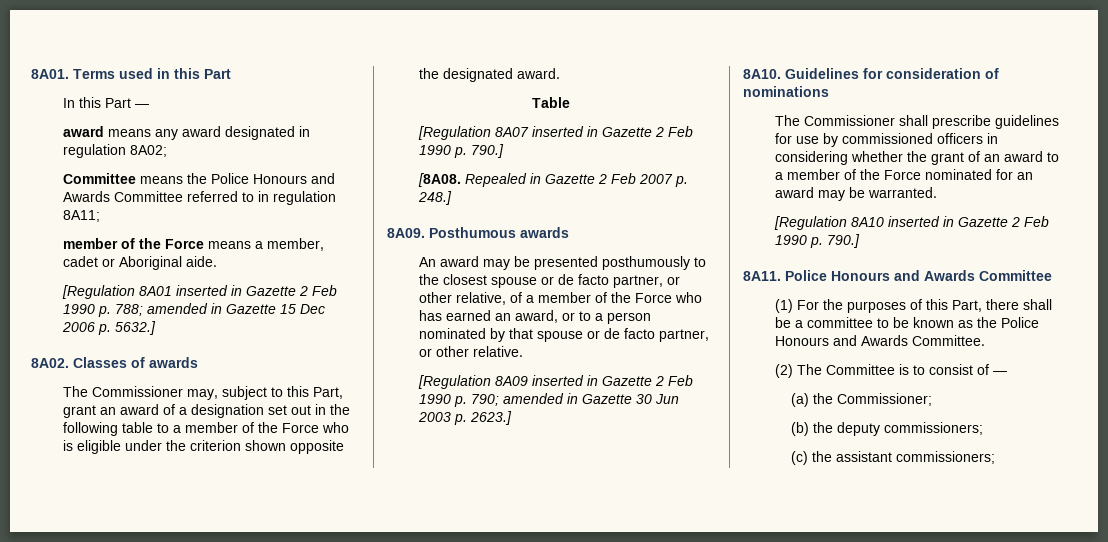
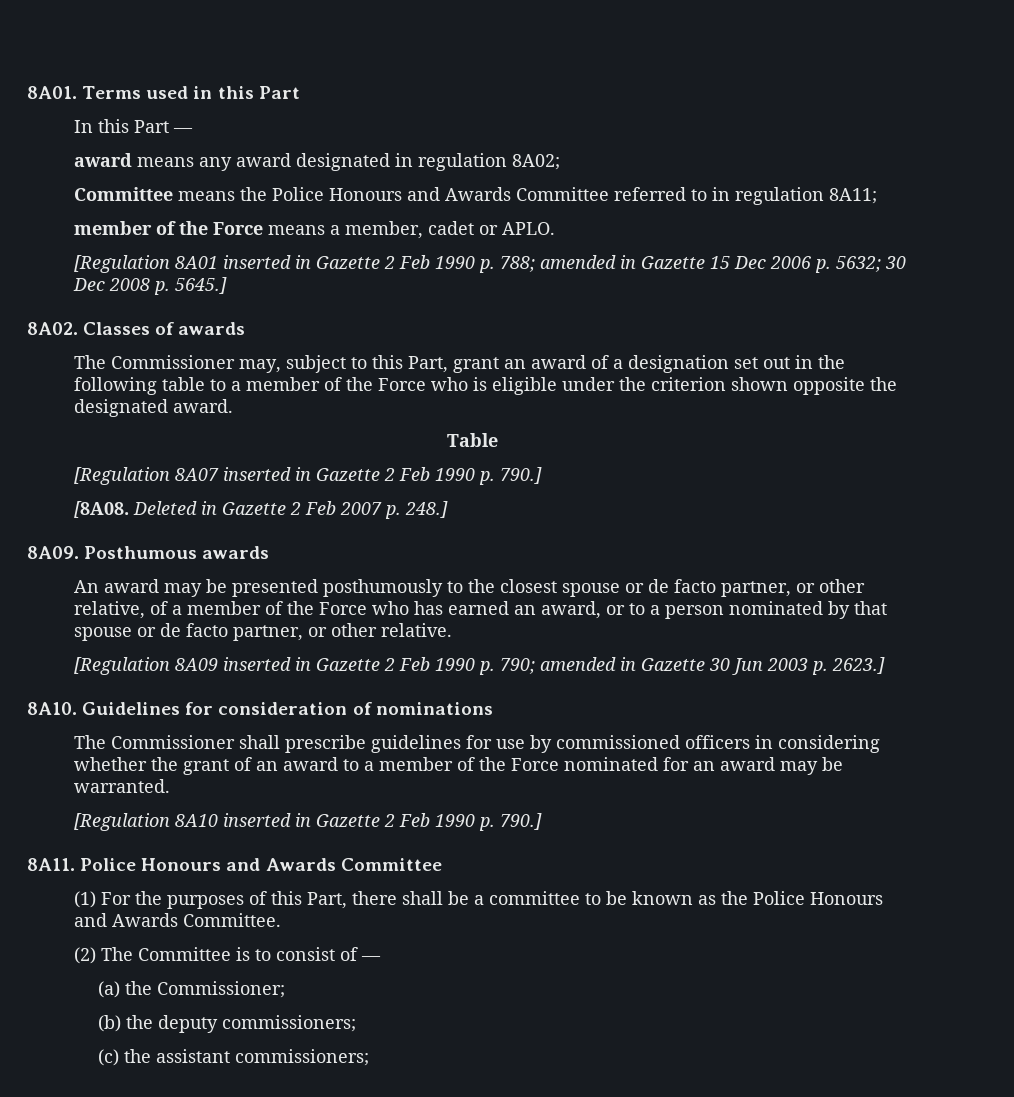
[119,256,218,270] Aboriginal aide. -> [502,222,556,235] APLO.
[115,321,157,335] 5632.] -> [836,256,907,272] [73,277,228,295] 5632; 30 Dec 2008 p. 5645.]
[465,173,528,187] Repealed -> [133,501,198,515] Deleted

